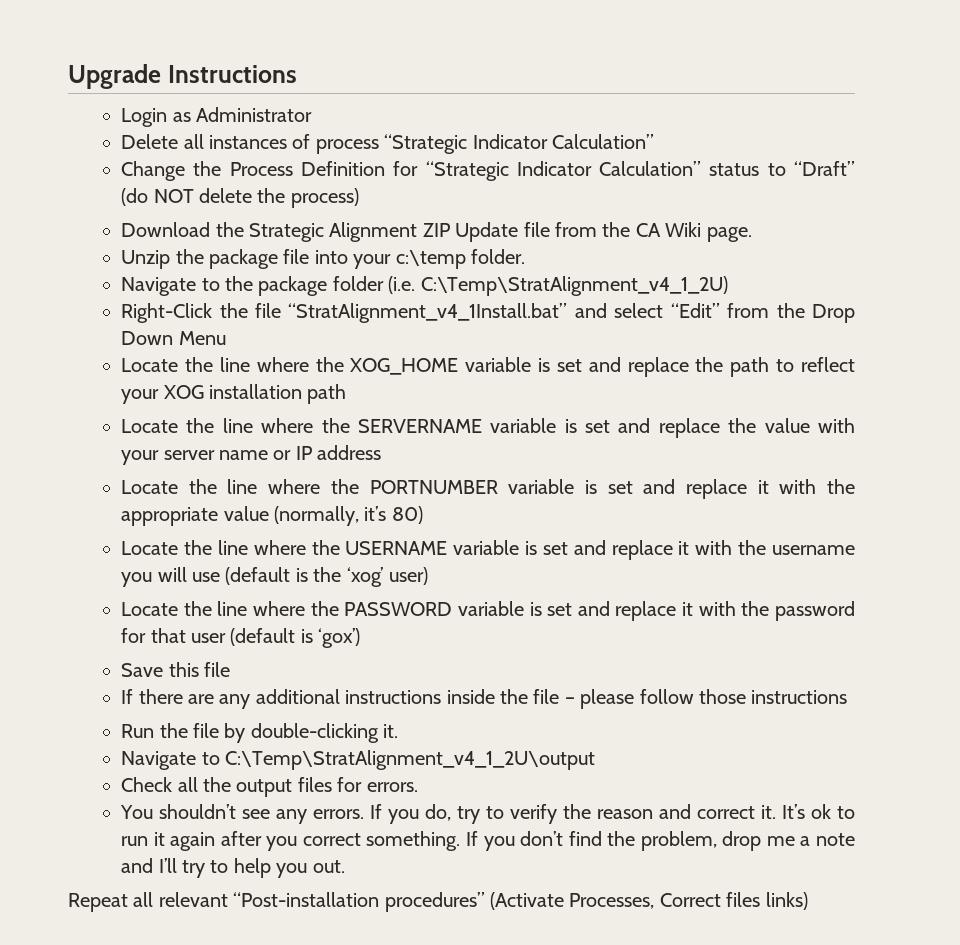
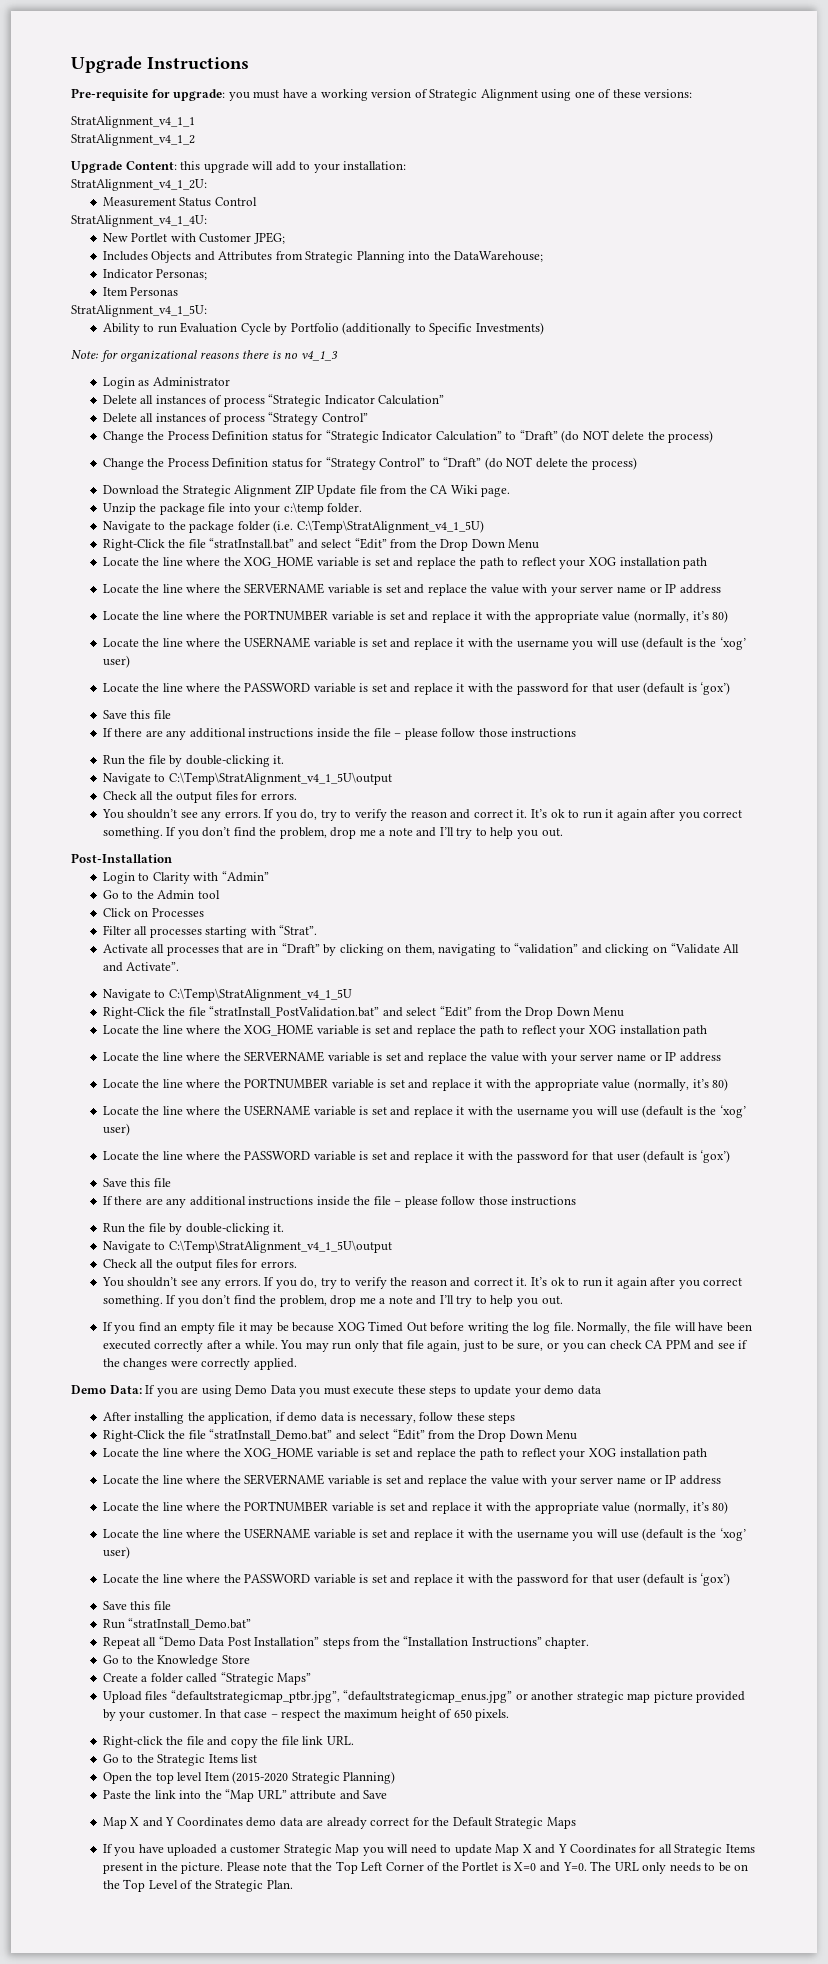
(297, 74) none -> [71,88,693,101] [71,116,195,128] [71,134,195,146] [71,161,407,173] [71,179,207,191] [102,197,257,207] [71,215,207,227] [102,232,285,244] [102,251,544,263] [102,269,208,280] [102,287,179,296] [71,305,207,317] [102,322,544,335] [71,350,338,362] // Pre-requisite for upgrade: you must have a working version of Strategic Alignment using one of these versions: // StratAlignment_v4_1_1 // StratAlignment_v4_1_2 // Upgrade Content: this upgrade will add to your installation: // StratAlignment_v4_1_2U: // Measurement Status Control // StratAlignment_v4_1_4U: // New Portlet with Customer JPEG; // Includes Objects and Attributes from Strategic Planning into the DataWarehouse; // Indicator Personas; // Item Personas // StratAlignment_v4_1_5U: // Ability to run Evaluation Cycle by Portfolio (additionally to Specific Investments) // Note: for organizational reasons there is no v4_1_3
[121,161,385,181] // Change the Process Definition -> [102,412,368,425] [102,431,303,443] // Delete all instances of process “Strategy Control” // Change the Process Definition status
[709,163,760,176] status -> [505,430,714,443] [102,457,426,470] to “Draft” (do NOT delete the process) // Change the Process Definition status for “Strategy Control”
[420,276,729,296] [121,303,568,323] C:\Temp\StratAlignment_v4_1_2U) // Right-Click the file “StratAlignment_v4_1Install.bat” -> [296,520,484,533] [102,538,295,551] C:\Temp\StratAlignment_v4_1_5U) // Right-Click the file “stratInstall.bat”
[224,750,595,770] C:\Temp\StratAlignment_v4_1_2U\output -> [168,772,392,785] C:\Temp\StratAlignment_v4_1_5U\output
[68,892,808,912] Repeat all relevant “Post-installation procedures” (Activate Processes, Correct files links) -> [71,853,172,863] [102,871,269,884] [102,890,220,900] [102,908,204,917] [102,925,318,938] [102,943,740,956] [102,962,180,972] [102,988,352,1001] [102,1006,625,1019] [102,1024,708,1037] [102,1051,721,1064] [102,1078,729,1091] [102,1105,746,1118] [102,1123,130,1136] [102,1150,731,1163] [102,1178,171,1187] [102,1196,577,1208] [102,1223,285,1235] [102,1240,392,1253] [102,1259,297,1271] [101,1277,743,1289] [102,1295,563,1307] [102,1321,752,1334] [102,1340,749,1352] [102,1358,297,1370] [71,1385,601,1397] [102,1412,516,1424] [102,1429,578,1442] [102,1447,708,1460] [102,1474,721,1487] [102,1501,729,1514] [102,1528,746,1541] [102,1546,130,1559] [102,1573,731,1586] [102,1601,171,1610] [102,1618,252,1630] [102,1636,590,1649] [102,1655,250,1667] [102,1672,312,1685] [102,1690,746,1703] [102,1709,510,1721] [102,1736,354,1748] [102,1754,258,1766] [102,1771,396,1784] [102,1789,388,1802] [102,1817,576,1829] [102,1844,755,1856] [102,1861,749,1874] [102,1879,293,1892] Post-Installation // Login to Clarity with “Admin” // Go to the Admin tool // Click on Processes // Filter all processes starting with “Strat”. // Activate all processes that are in “Draft” by clicking on them, navigating to “validation” and clicking on “Validate All and Activate”. // Navigate to C:\Temp\StratAlignment_v4_1_5U // Right-Click the file “stratInstall_PostValidation.bat” and select “Edit” from the Drop Down Menu // Locate the line where the XOG_HOME variable is set and replace the path to reflect your XOG installation path // Locate the line where the SERVERNAME variable is set and replace the value with your server name or IP address // Locate the line where the PORTNUMBER variable is set and replace it with the appropriate value (normally, it’s 80) // Locate the line where the USERNAME variable is set and replace it with the username you will use (default is the ‘xog’ user) // Locate the line where the PASSWORD variable is set and replace it with the password for that user (default is ‘gox’) // Save this file // If there are any additional instructions inside the file – please follow those instructions // Run the file by double-clicking it. // Navigate to C:\Temp\StratAlignment_v4_1_5U\output // Check all the output files for errors. // You shouldn’t see any errors. If you do, try to verify the reason and correct it. It’s ok to run it again after you correct something. If you don’t find the problem, drop me a note and I’ll try to help you out. // If you find an empty file it may be because XOG Timed Out before writing the log file. Normally, the file will have been executed correctly after a while. You may run only that file again, just to be sure, or you can check CA PPM and see if the changes were correctly applied. // Demo Data: If you are using Demo Data you must execute these steps to update your demo data // After installing the application, if demo data is necessary, follow these steps // Right-Click the file “stratInstall_Demo.bat” and select “Edit” from the Drop Down Menu // Locate the line where the XOG_HOME variable is set and replace the path to reflect your XOG installation path // Locate the line where the SERVERNAME variable is set and replace the value with your server name or IP address // Locate the line where the PORTNUMBER variable is set and replace it with the appropriate value (normally, it’s 80) // Locate the line where the USERNAME variable is set and replace it with the username you will use (default is the ‘xog’ user) // Locate the line where the PASSWORD variable is set and replace it with the password for that user (default is ‘gox’) // Save this file // Run “stratInstall_Demo.bat” // Repeat all “Demo Data Post Installation” steps from the “Installation Instructions” chapter. // Go to the Knowledge Store // Create a folder called “Strategic Maps” // Upload files “defaultstrategicmap_ptbr.jpg”, “defaultstrategicmap_enus.jpg” or another strategic map picture provided by your customer. In that case – respect the maximum height of 650 pixels. // Right-click the file and copy the file link URL. // Go to the Strategic Items list // Open the top level Item (2015-2020 Strategic Planning) // Paste the link into the “Map URL” attribute and Save // Map X and Y Coordinates demo data are already correct for the Default Strategic Maps // If you have uploaded a customer Strategic Map you will need to update Map X and Y Coordinates for all Strategic Items present in the picture. Please note that the Top Left Corner of the Portlet is X=0 and Y=0. The URL only needs to be on the Top Level of the Strategic Plan.

